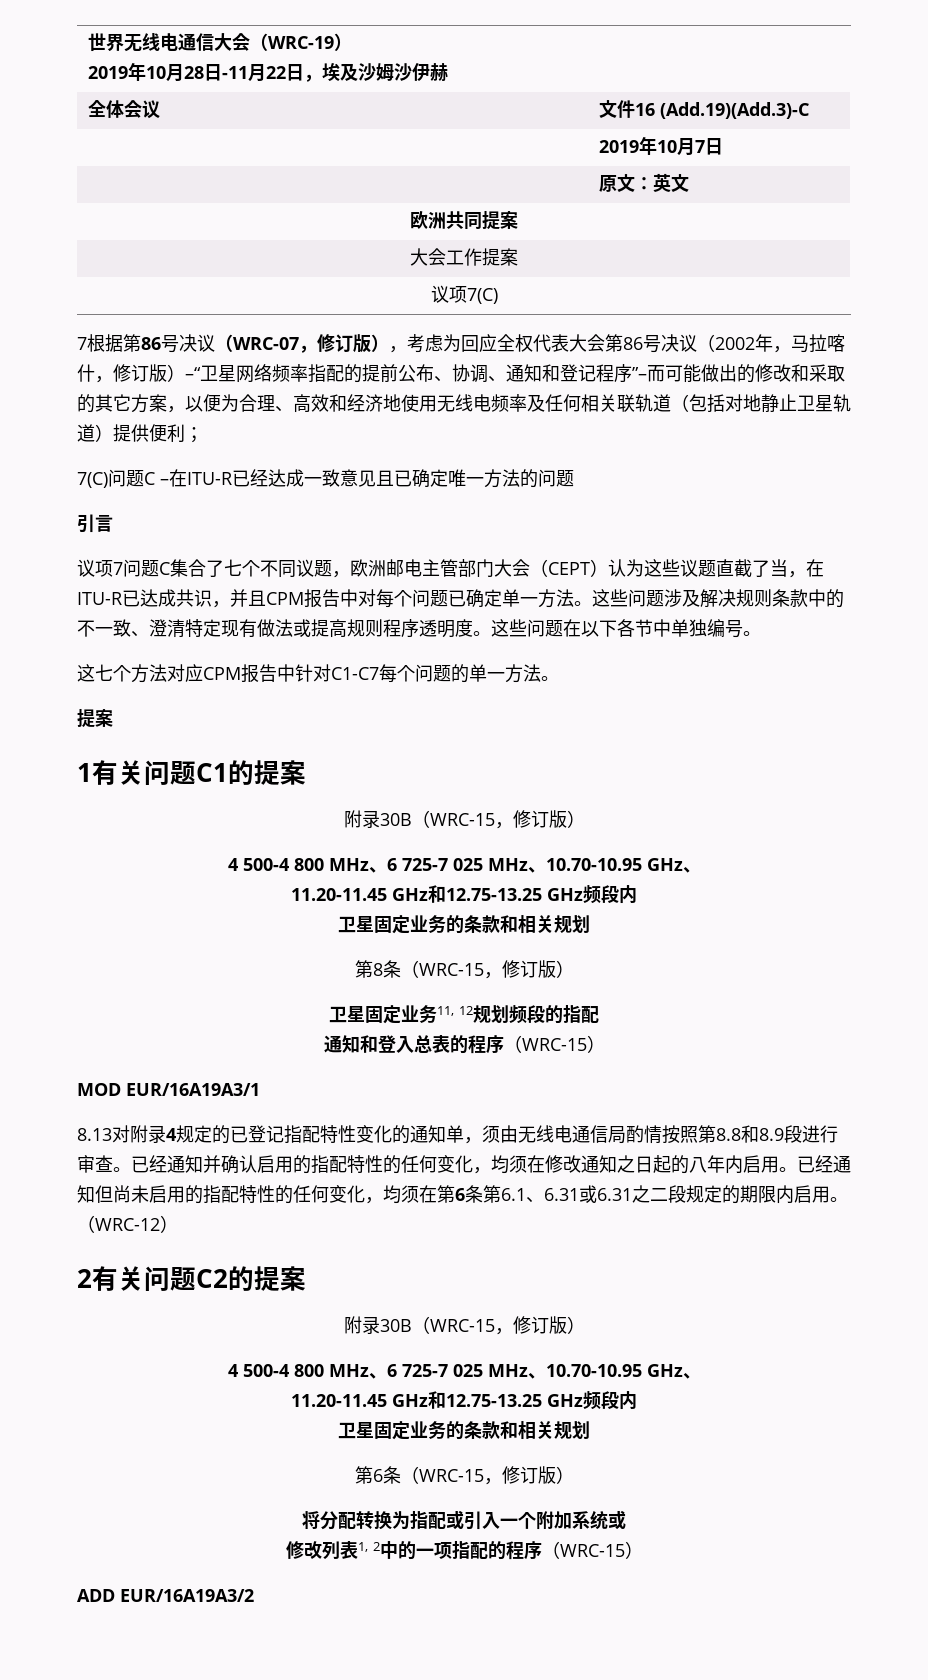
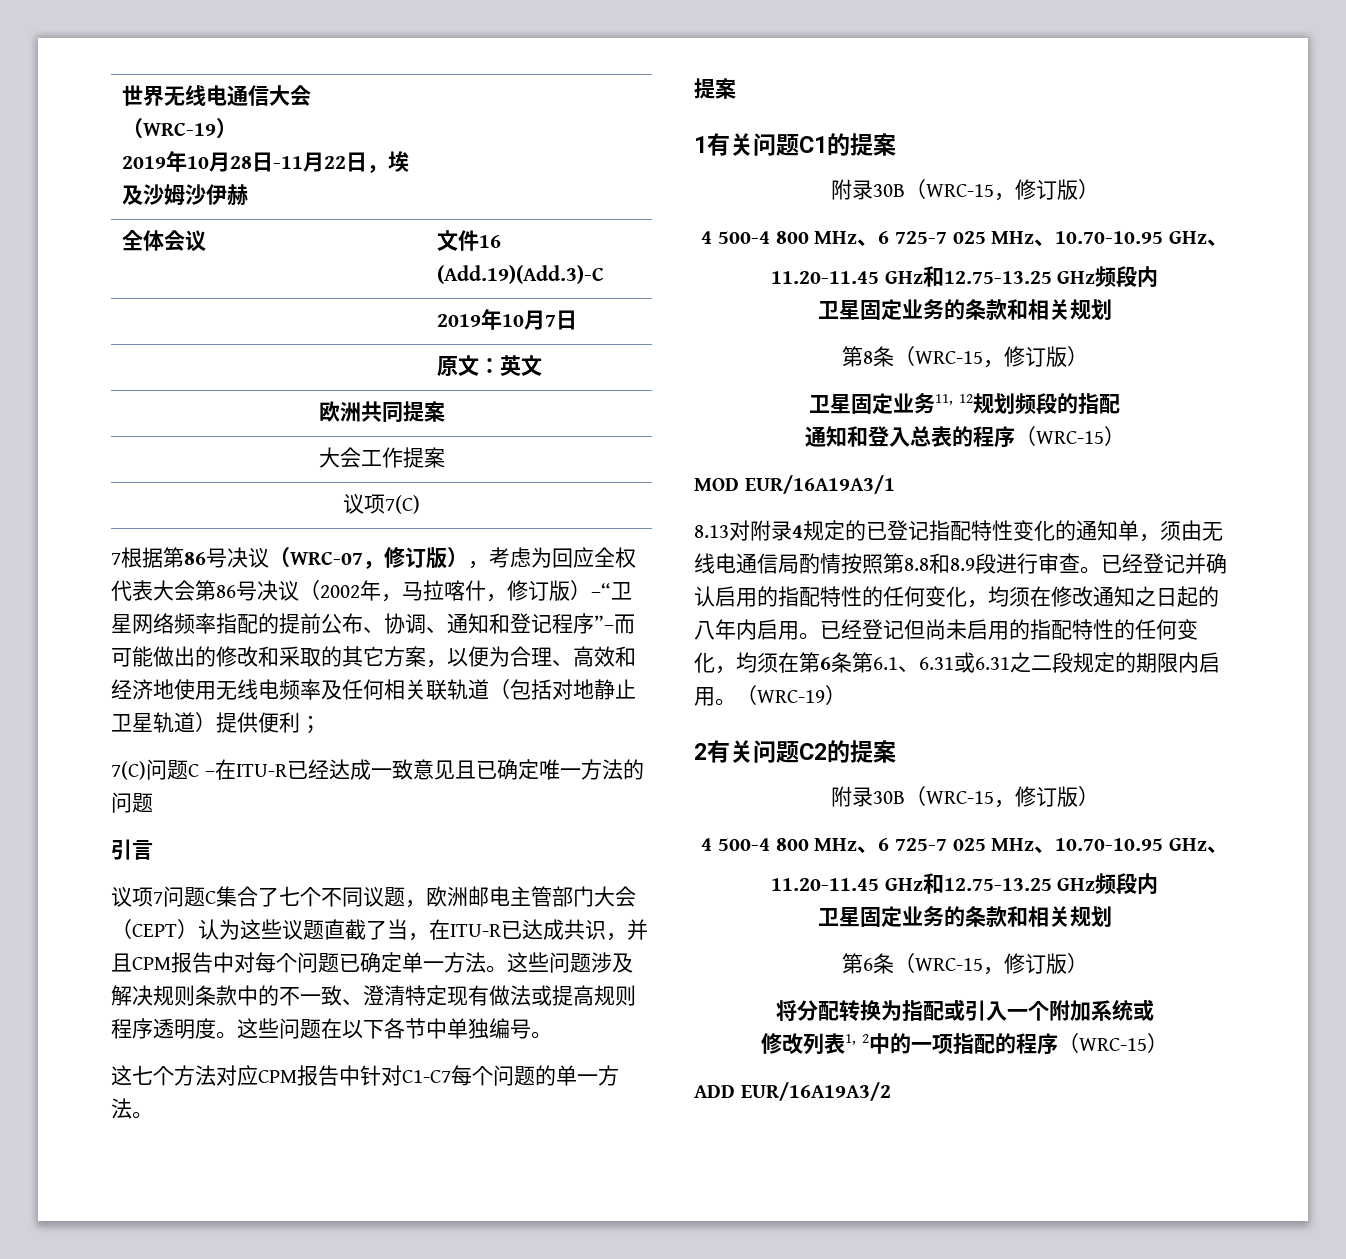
[167,1155,203,1173] 通知 -> [1143,553,1185,573] 登记
[833,1155,851,1173] [77,1185,95,1203] 通知 -> [862,619,904,639] 登记
[95,1218,160,1231] WRC-12 -> [757,690,825,703] WRC-19

